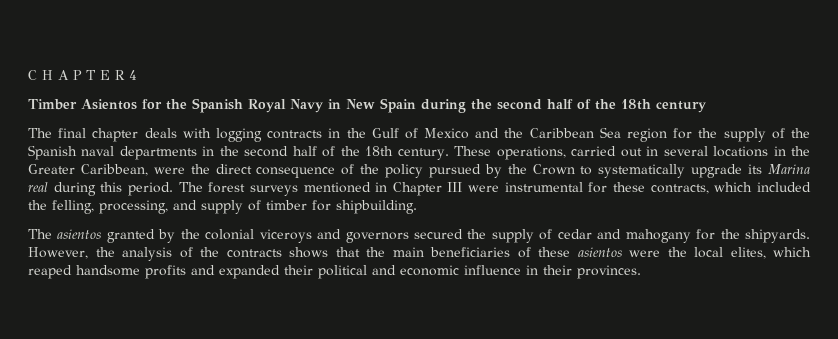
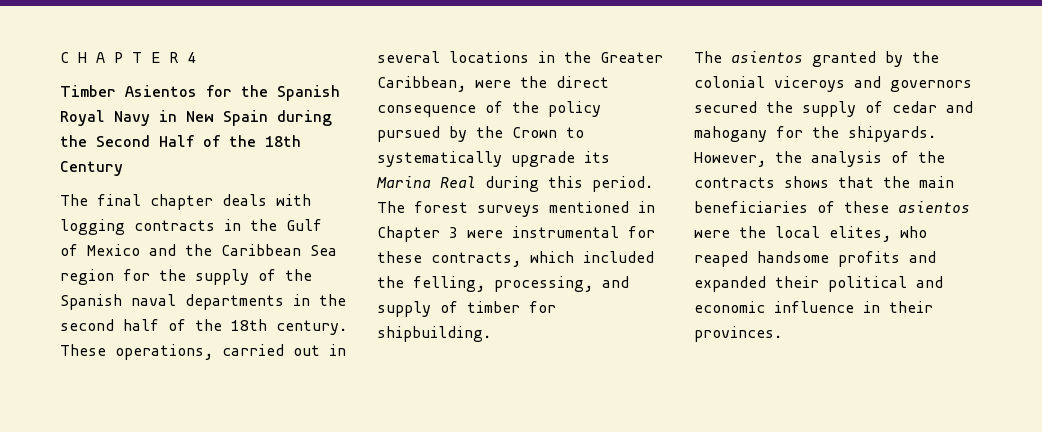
[497,99,706,113] second half of the 18th century -> [96,135,301,147] [60,161,123,176] Second Half of the 18th Century
[28,182,48,192] real -> [440,176,476,188] Real
[447,182,463,192] III -> [449,227,458,238] 3
[773,247,811,257] which -> [900,226,927,238] who

